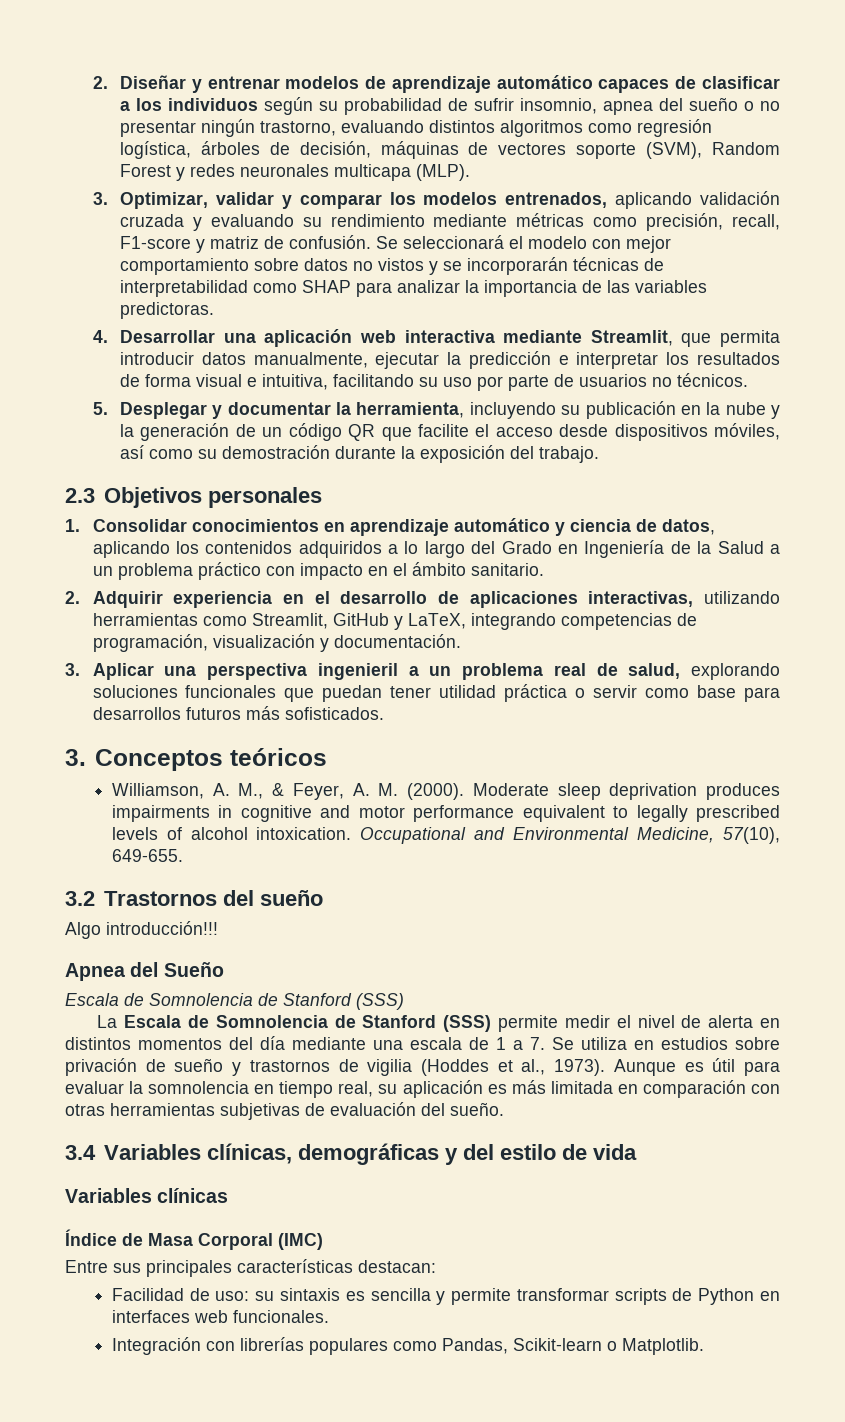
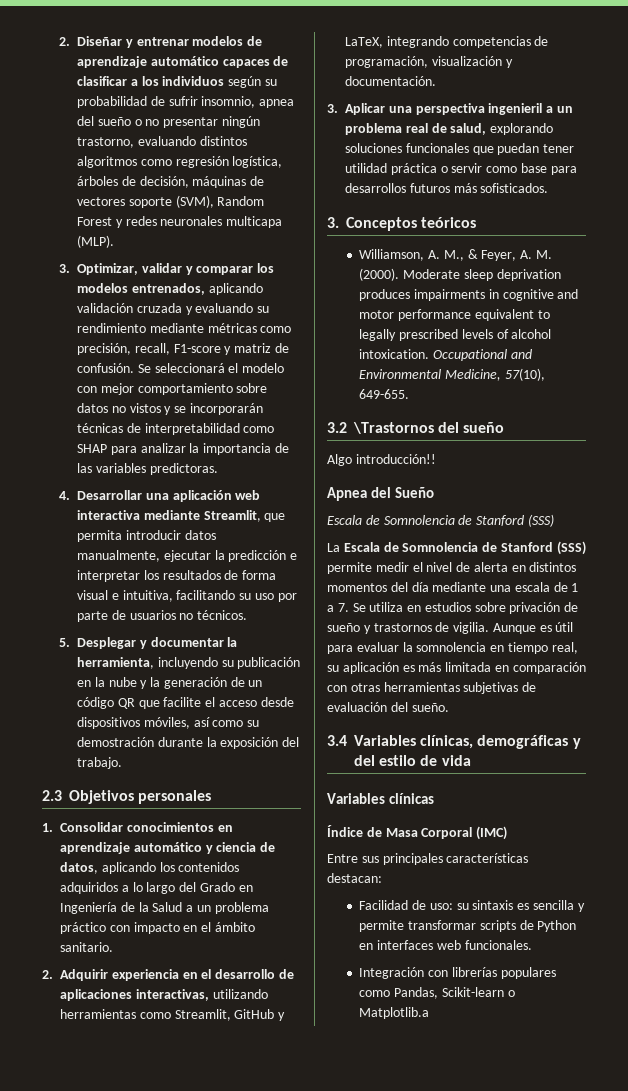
[103,891,217,906] Trastornos -> [353,422,434,434] \Trastornos
[106,921,218,935] introducción!!! -> [355,454,436,464] introducción!!
[367,1059,606,1076] vigilia (Hoddes et al., 1973). -> [453,622,490,634] vigilia.
[621,1338,704,1355] Matplotlib. -> [359,1007,430,1019] Matplotlib.a

